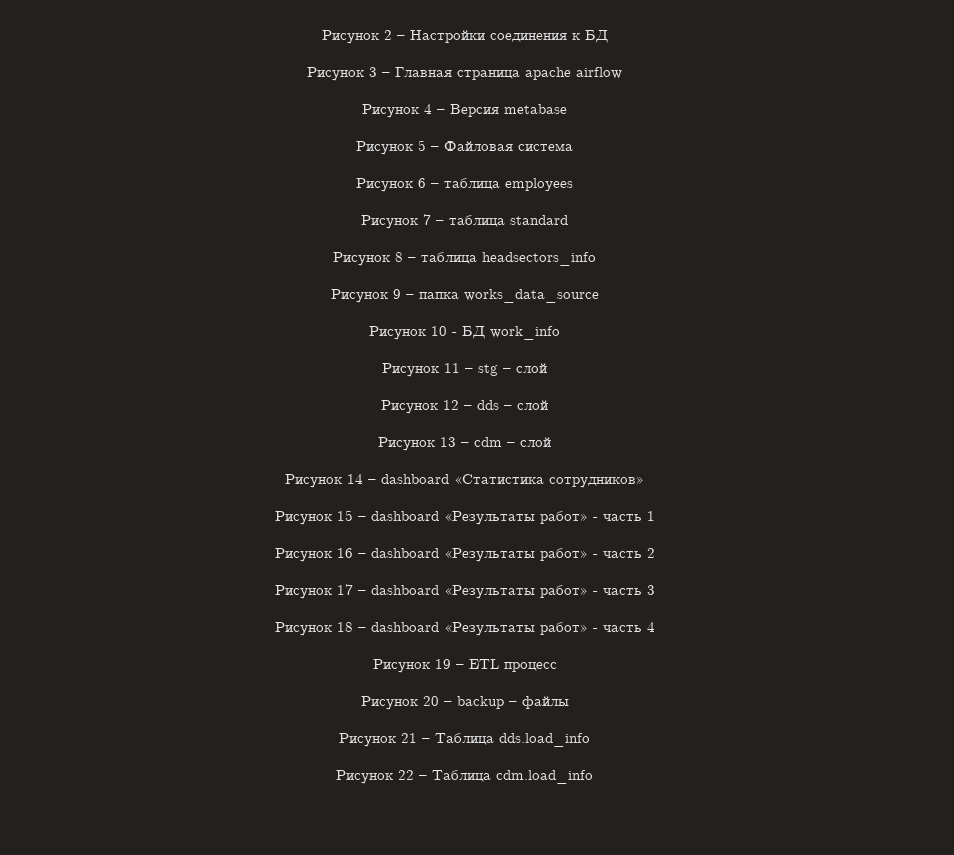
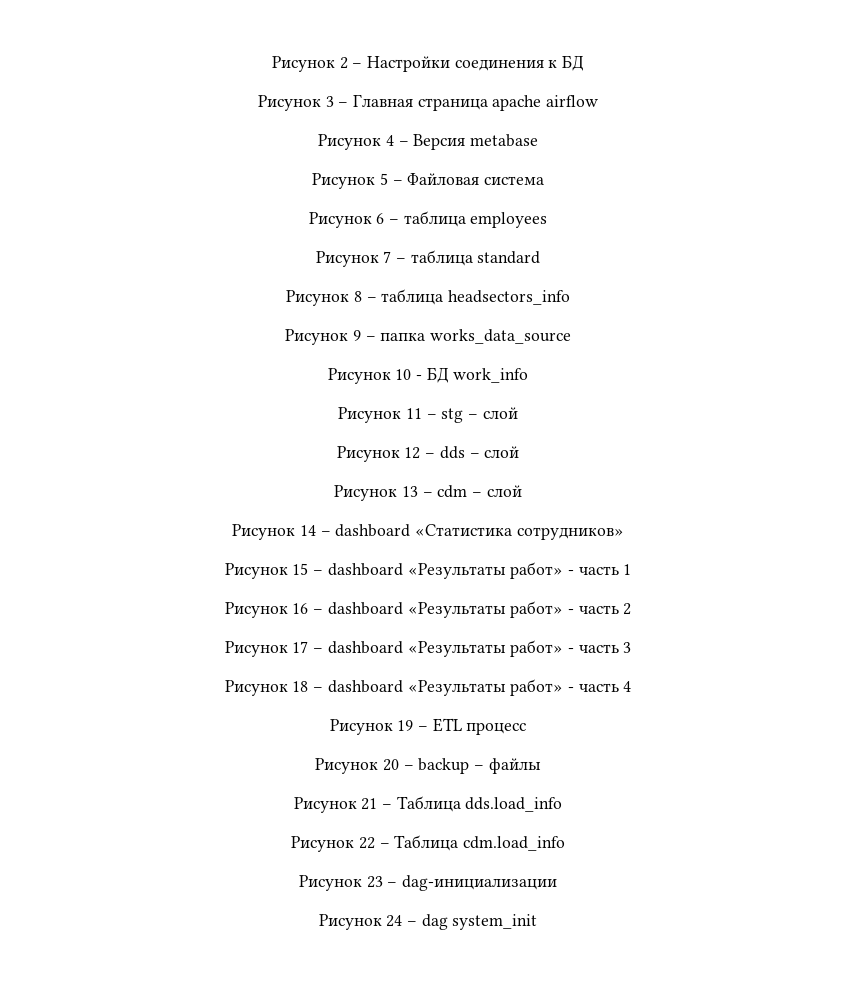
(593, 777) none -> [298,875,558,891] [318,914,538,930] // Рисунок 23 – dag-инициализации // Рисунок 24 – dag system_init

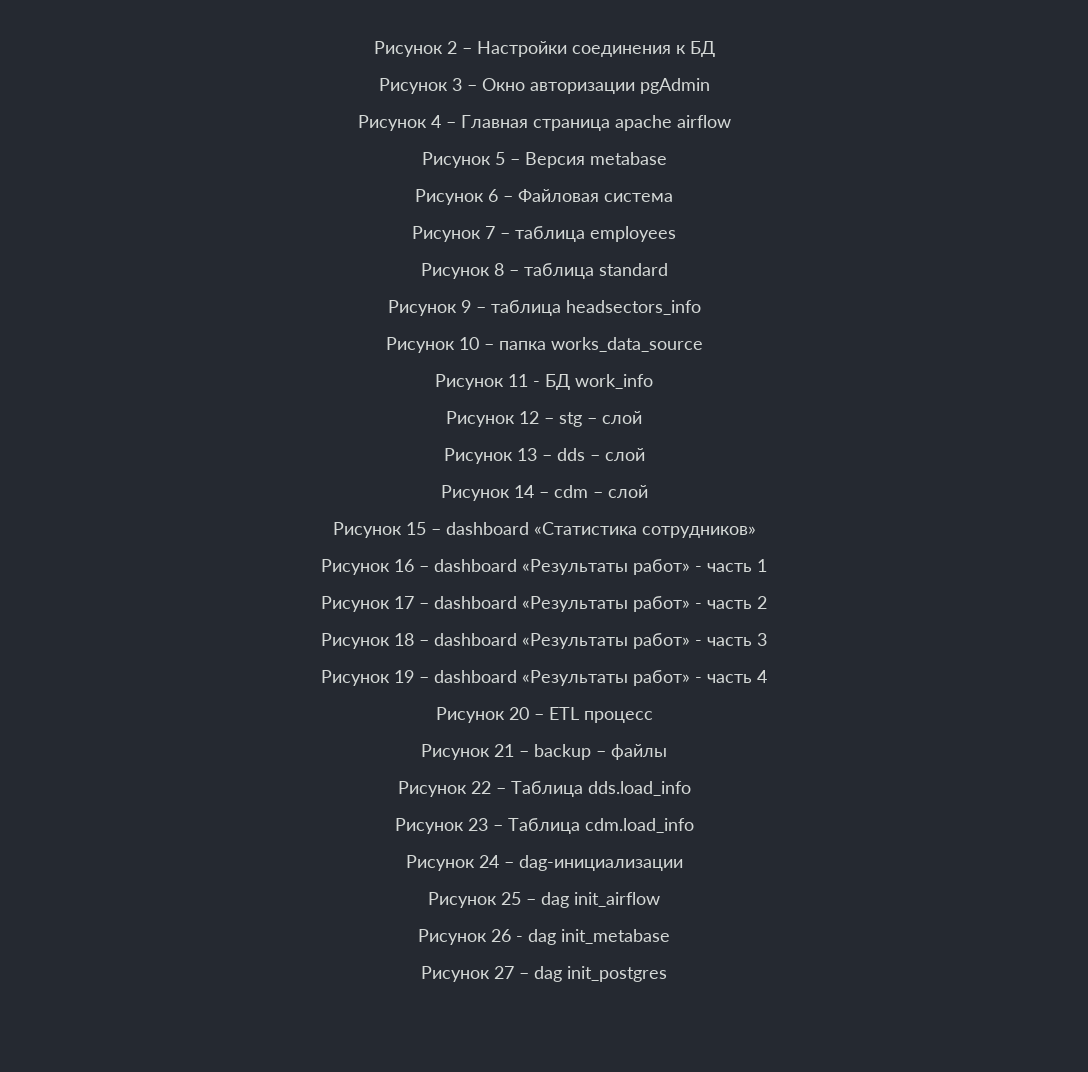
(349, 104) none -> [481,78,710,94] [357,115,456,131] Окно авторизации pgAdmin // Рисунок 4 –
[385,135,394,146] 4 -> [494,152,505,165] 5
[379,173,388,185] 5 -> [488,189,498,202] 6
[376,213,385,224] 6 -> [485,226,495,239] 7
[383,251,392,263] 7 -> [493,263,504,276] 8
[353,291,362,302] 8 -> [460,300,471,313] 9
[352,330,361,341] 9 -> [458,337,479,350] 10
[395,369,412,380] 10 -> [508,374,528,387] 11
[405,408,422,419] 11 -> [519,411,539,424] 12
[404,447,421,459] 12 -> [516,448,537,461] 13
[401,486,418,497] 13 -> [513,485,534,498] 14
[299,525,316,536] 14 -> [405,522,426,535] 15
[292,563,309,575] 15 -> [394,559,414,572] 16
[292,603,309,614] 16 -> [394,596,414,609] 17
[292,641,309,653] 17 -> [394,633,414,646] 18
[292,681,309,692] 18 -> [394,670,414,683] 19
[397,720,414,731] 19 -> [508,707,529,720] 20
[382,759,399,771] 20 -> [494,744,514,757] 21
[361,798,378,810] 21 -> [470,781,491,794] 22
[358,837,375,849] 22 -> [467,818,488,831] 23
[366,876,383,888] 23 -> [478,855,499,868] 24
[386,914,538,930] 24 – dag system_init -> [501,892,660,908] [418,929,670,945] [421,966,667,982] 25 – dag init_airflow // Рисунок 26 - dag init_metabase // Рисунок 27 – dag init_postgres

